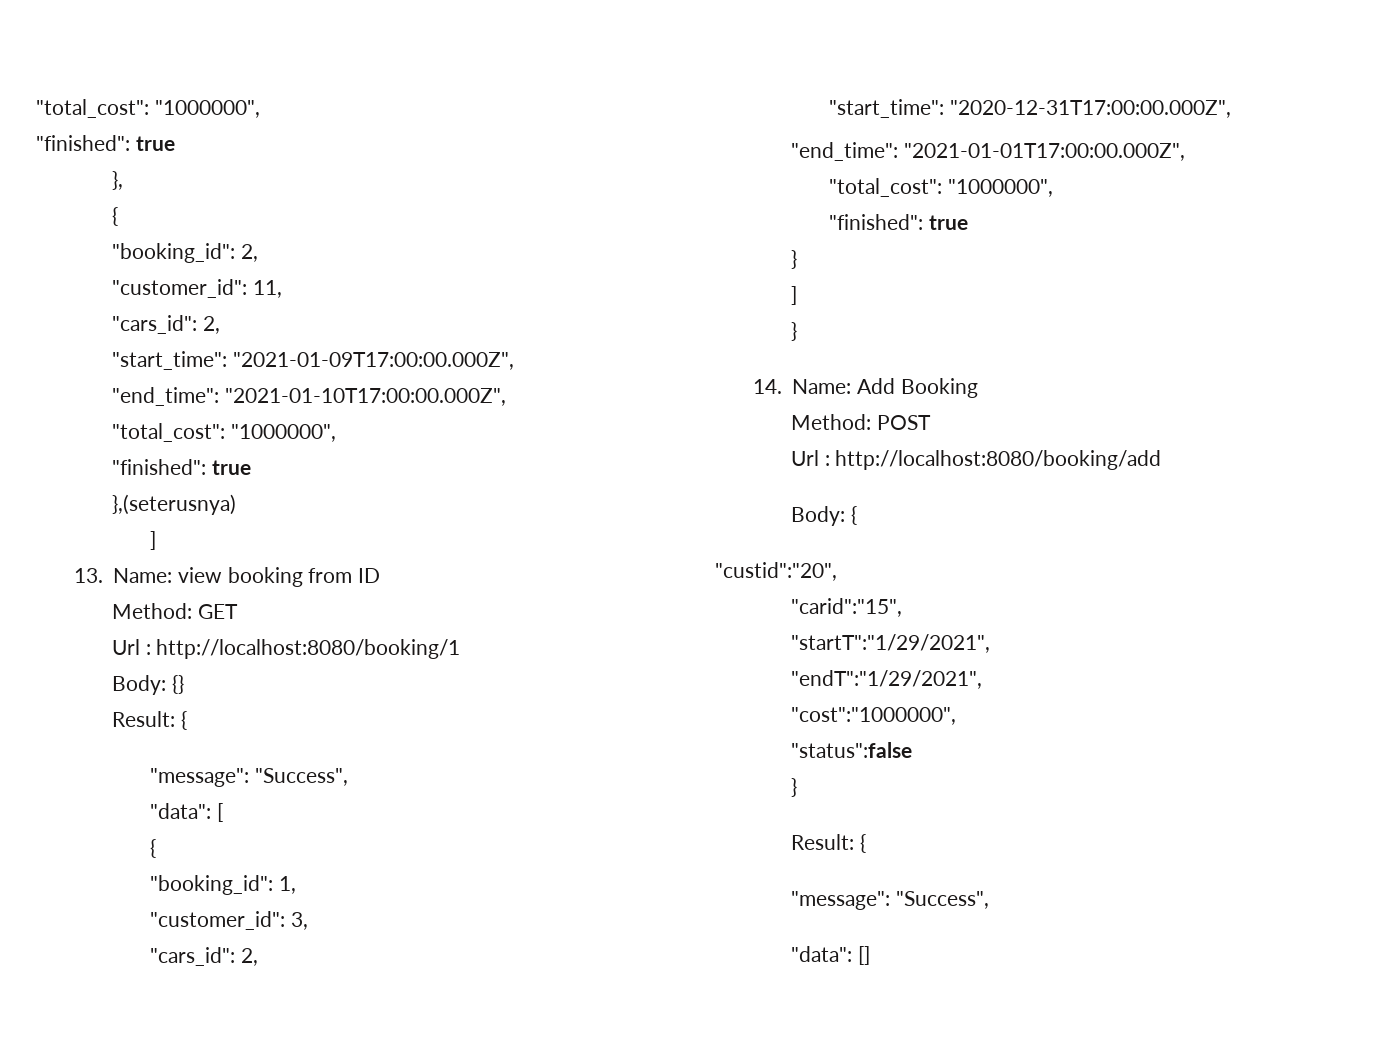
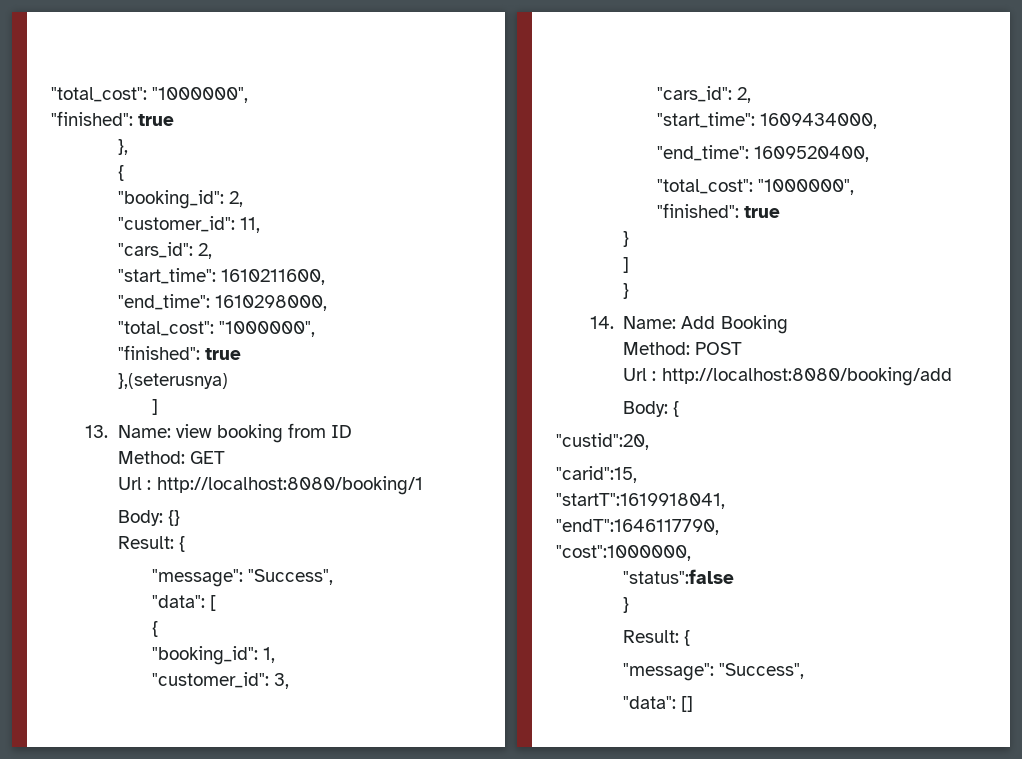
[232,352,514,370] [111,387,506,406] "2021-01-09T17:00:00.000Z", // "end_time": "2021-01-10T17:00:00.000Z", -> [221,269,326,285] [118,294,328,311] 1610211600, // "end_time": 1610298000,
[949,100,1231,118] [790,142,1185,161] "2020-12-31T17:00:00.000Z", // "end_time": "2021-01-01T17:00:00.000Z", -> [760,113,878,129] [656,145,870,162] 1609434000, // "end_time": 1609520400,
[715,562,837,581] [790,598,902,617] [790,634,990,653] [790,670,982,689] [790,707,956,725] "custid":"20", // "carid":"15", // "startT":"1/29/2021", // "endT":"1/29/2021", // "cost":"1000000", -> [556,433,649,450] [556,466,637,483] [556,493,725,509] [556,519,719,535] [556,545,691,561] "custid":20, // "carid":15, // "startT":1619918041, // "endT":1646117790, // "cost":1000000,

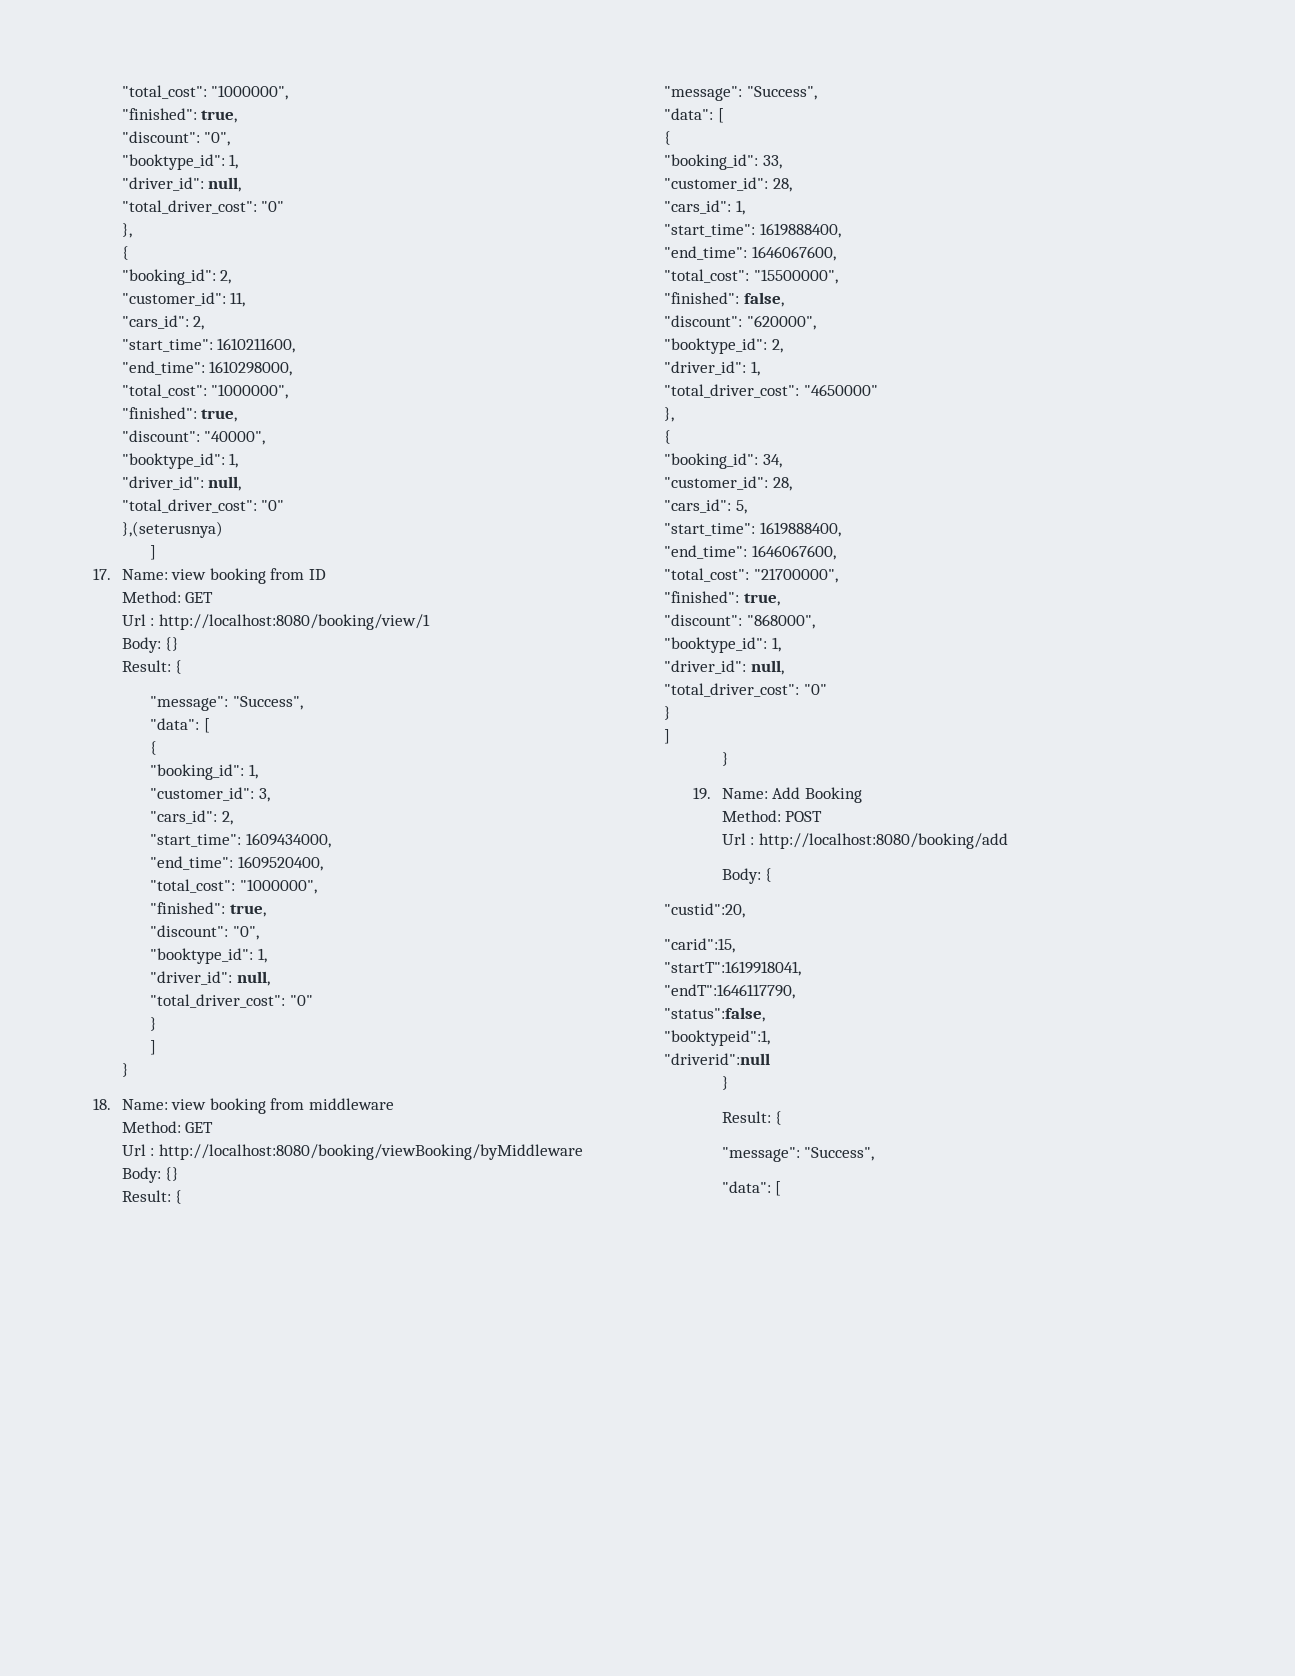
[51,87,249,103] [51,111,175,126] "total_cost": "1000000", // "finished": true -> [121,85,289,100] [121,108,238,123] [121,131,231,146] [121,154,239,170] [121,177,242,192] [121,200,285,214] "total_cost": "1000000", // "finished": true, // "discount": "0", // "booktype_id": 1, // "driver_id": null, // "total_driver_cost": "0"
[205,348,242,360] true -> [201,409,238,422] [121,430,266,445] [121,453,239,469] [121,476,242,491] [121,499,285,513] true, // "discount": "40000", // "booktype_id": 1, // "driver_id": null, // "total_driver_cost": "0"
[84,425,108,438] 13. -> [92,568,111,580] 17.
[156,476,423,495] http://localhost:8080/booking/1 -> [158,614,430,630] http://localhost:8080/booking/view/1
[744,206,781,218] [623,231,630,247] [623,257,630,273] [623,283,630,299] [589,316,614,329] true // } // ] // } // 14. -> [229,904,266,917] [150,925,259,940] [150,948,267,964] [150,971,270,986] [150,994,313,1008] [150,1017,158,1031] [150,1040,157,1055] [121,1063,129,1077] [92,1098,394,1114] [121,1121,214,1133] [121,1144,583,1160] [121,1167,180,1183] [121,1190,183,1204] [664,86,817,101] [664,108,724,123] [664,131,671,145] [664,154,782,170] [664,177,792,192] [664,200,745,215] [664,223,841,238] [664,246,836,261] [664,269,838,284] [664,292,784,307] [664,315,816,330] [664,338,783,354] [664,361,760,376] [664,384,878,398] [664,407,674,422] [664,430,671,444] [664,453,782,469] [664,476,792,491] [664,499,747,514] [664,522,841,537] [664,545,836,560] [664,568,838,583] [664,591,780,606] [664,614,815,629] [664,637,781,653] [664,660,784,675] [664,683,827,697] [664,706,671,720] [664,729,670,744] [721,752,729,766] [692,787,711,800] true, // "discount": "0", // "booktype_id": 1, // "driver_id": null, // "total_driver_cost": "0" // } // ] // } // 18. Name: view booking from middleware // Method: GET // Url : http://localhost:8080/booking/viewBooking/byMiddleware // Body: {} // Result: { // "message": "Success", // "data": [ // { // "booking_id": 33, // "customer_id": 28, // "cars_id": 1, // "start_time": 1619888400, // "end_time": 1646067600, // "total_cost": "15500000", // "finished": false, // "discount": "620000", // "booktype_id": 2, // "driver_id": 1, // "total_driver_cost": "4650000" // }, // { // "booking_id": 34, // "customer_id": 28, // "cars_id": 5, // "start_time": 1619888400, // "end_time": 1646067600, // "total_cost": "21700000", // "finished": true, // "discount": "868000", // "booktype_id": 1, // "driver_id": null, // "total_driver_cost": "0" // } // ] // } // 19.
[556,545,691,561] [623,569,735,584] "cost":1000000, // "status":false -> [664,1007,765,1022] [664,1030,770,1046] [664,1053,770,1065] "status":false, // "booktypeid":1, // "driverid":null
[681,696,694,712] [] -> [775,1181,782,1196] [

